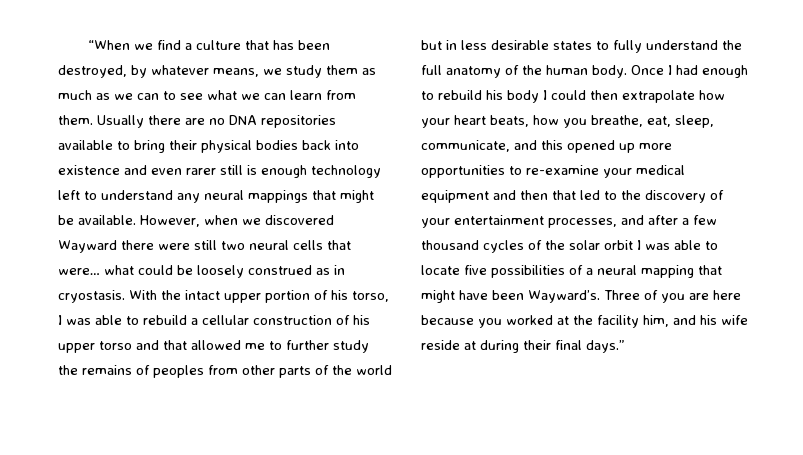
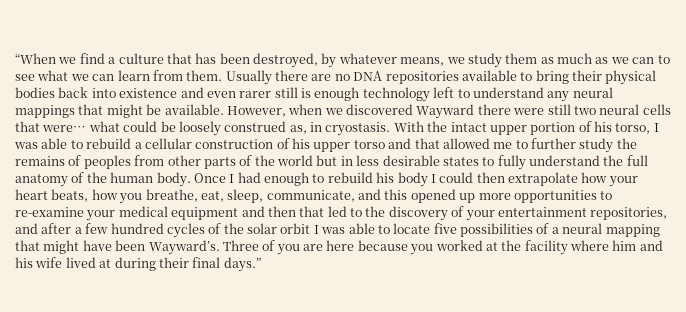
[316,268,330,275] as -> [289,125,307,134] as,
[548,218,617,228] processes, -> [590,207,668,220] repositories,
[421,240,479,250] thousand -> [110,223,164,234] hundred
[643,315,669,327] him, -> [570,240,637,251] where him
[421,340,460,350] reside -> [65,257,96,268] lived

